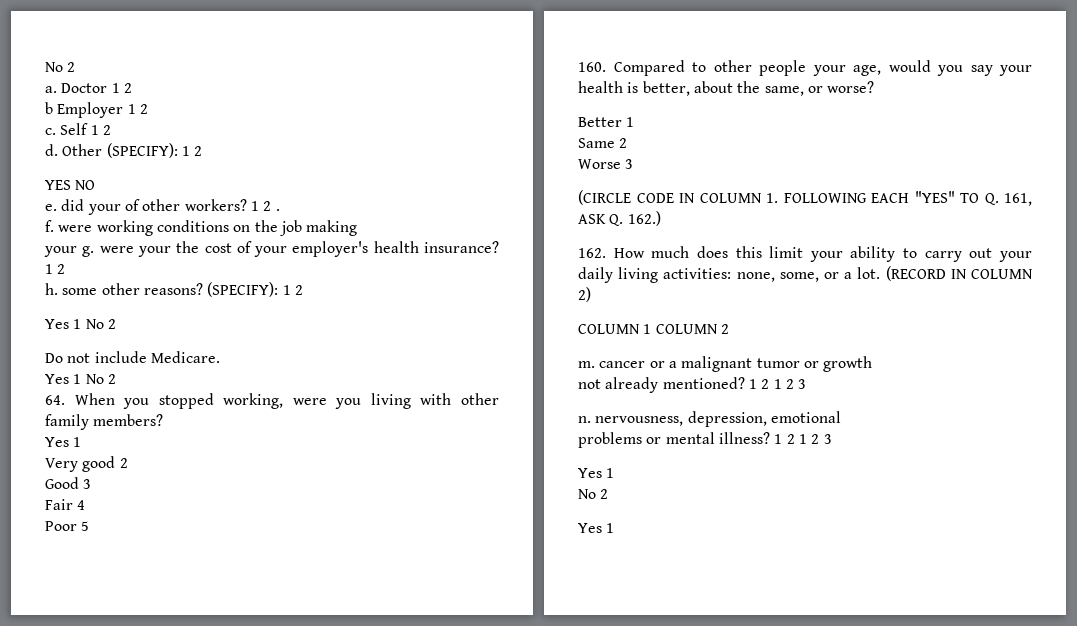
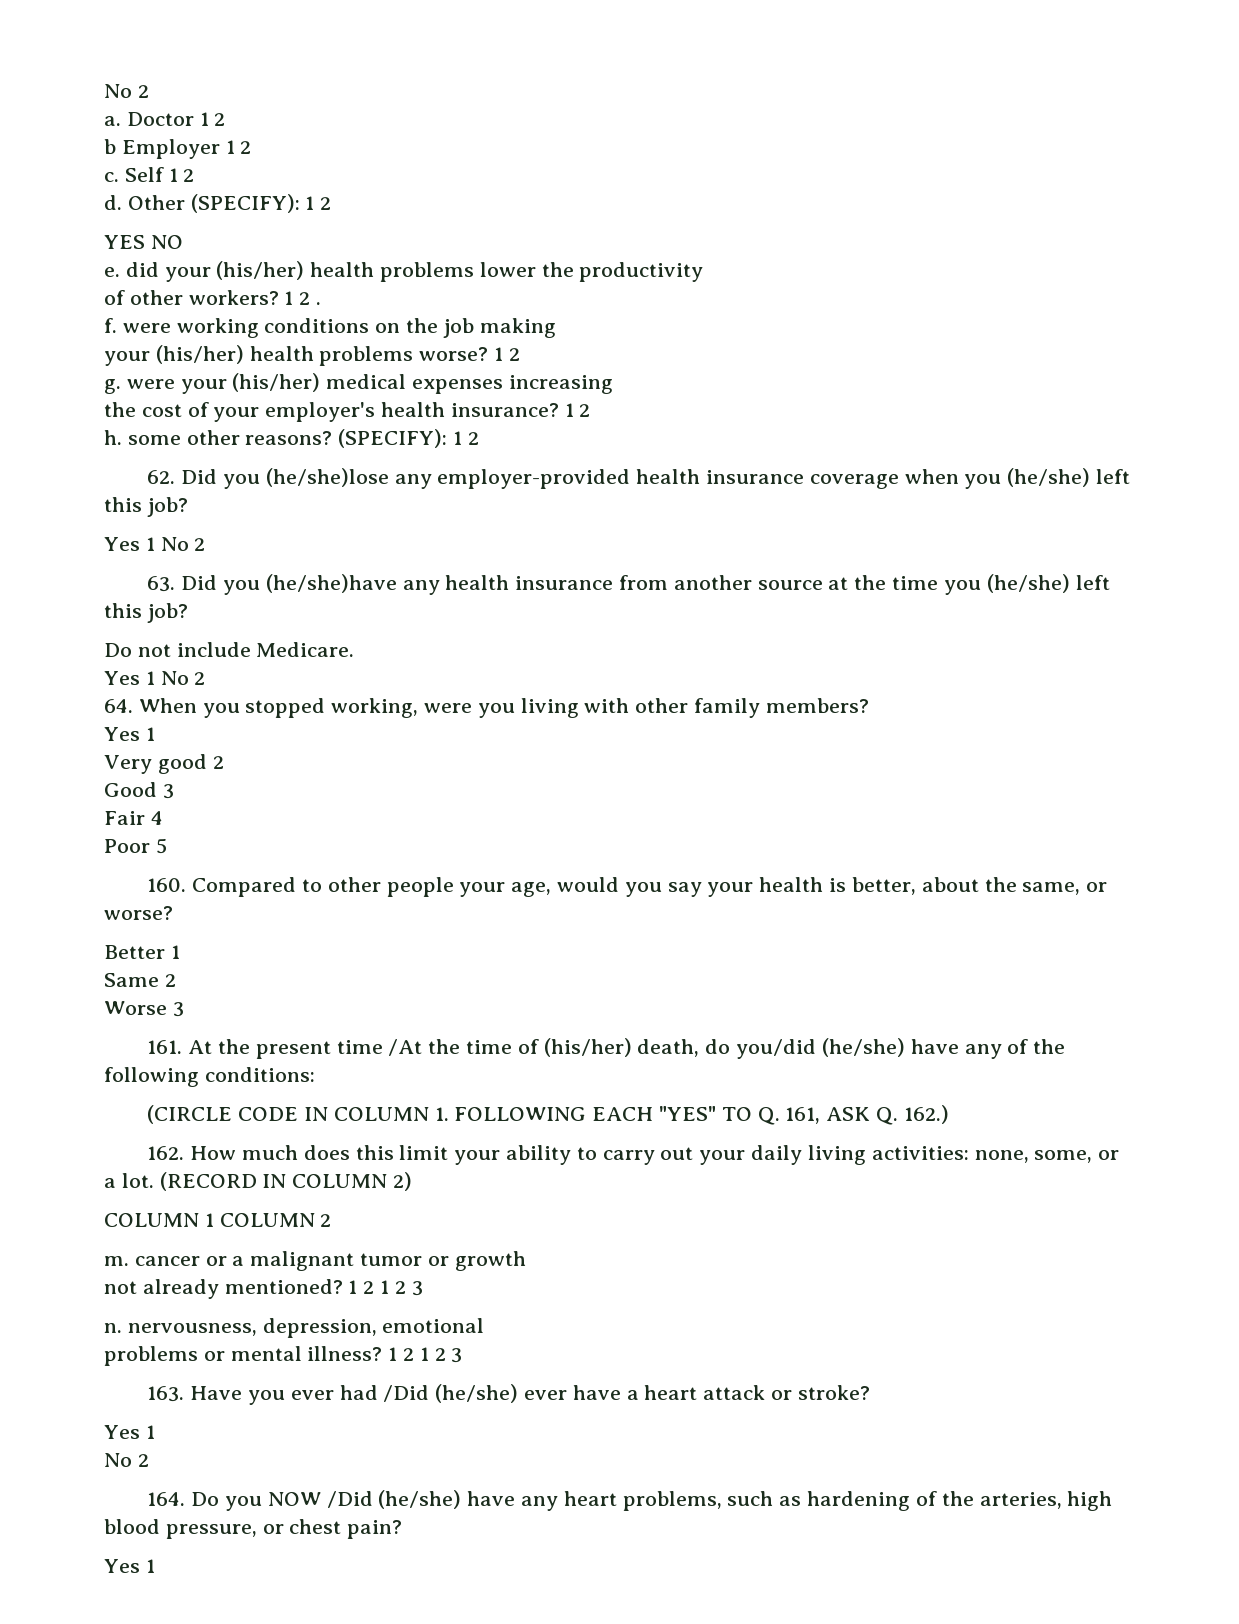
(121, 209) none -> [216,261,704,282] (his/her) health problems lower the productivity //
[82,246,171,257] g. were your -> [155,345,520,366] [104,373,613,394] (his/her) health problems worse? 1 2 // g. were your (his/her) medical expenses increasing //
[45,319,116,329] Yes 1 No 2 -> [147,468,1131,489] [104,497,188,517] [104,537,206,551] [147,574,1110,595] [104,603,188,623] 62. Did you (he/she)lose any employer-provided health insurance coverage when you (he/she) left this job? // Yes 1 No 2 // 63. Did you (he/she)have any health insurance from another source at the time you (he/she) left this job?
(634, 164) none -> [147,1038,1066,1059] [104,1067,315,1087] // 161. At the present time /At the time of (his/her) death, do you/did (he/she) have any of the following conditions:
[578,468,615,478] [578,489,609,499] Yes 1 // No 2 -> [147,1384,870,1405] [104,1425,155,1439] [104,1453,149,1467] [147,1490,1113,1511] [104,1519,403,1539] 163. Have you ever had /Did (he/she) ever have a heart attack or stroke? // Yes 1 // No 2 // 164. Do you NOW /Did (he/she) have any heart problems, such as hardening of the arteries, high blood pressure, or chest pain?

